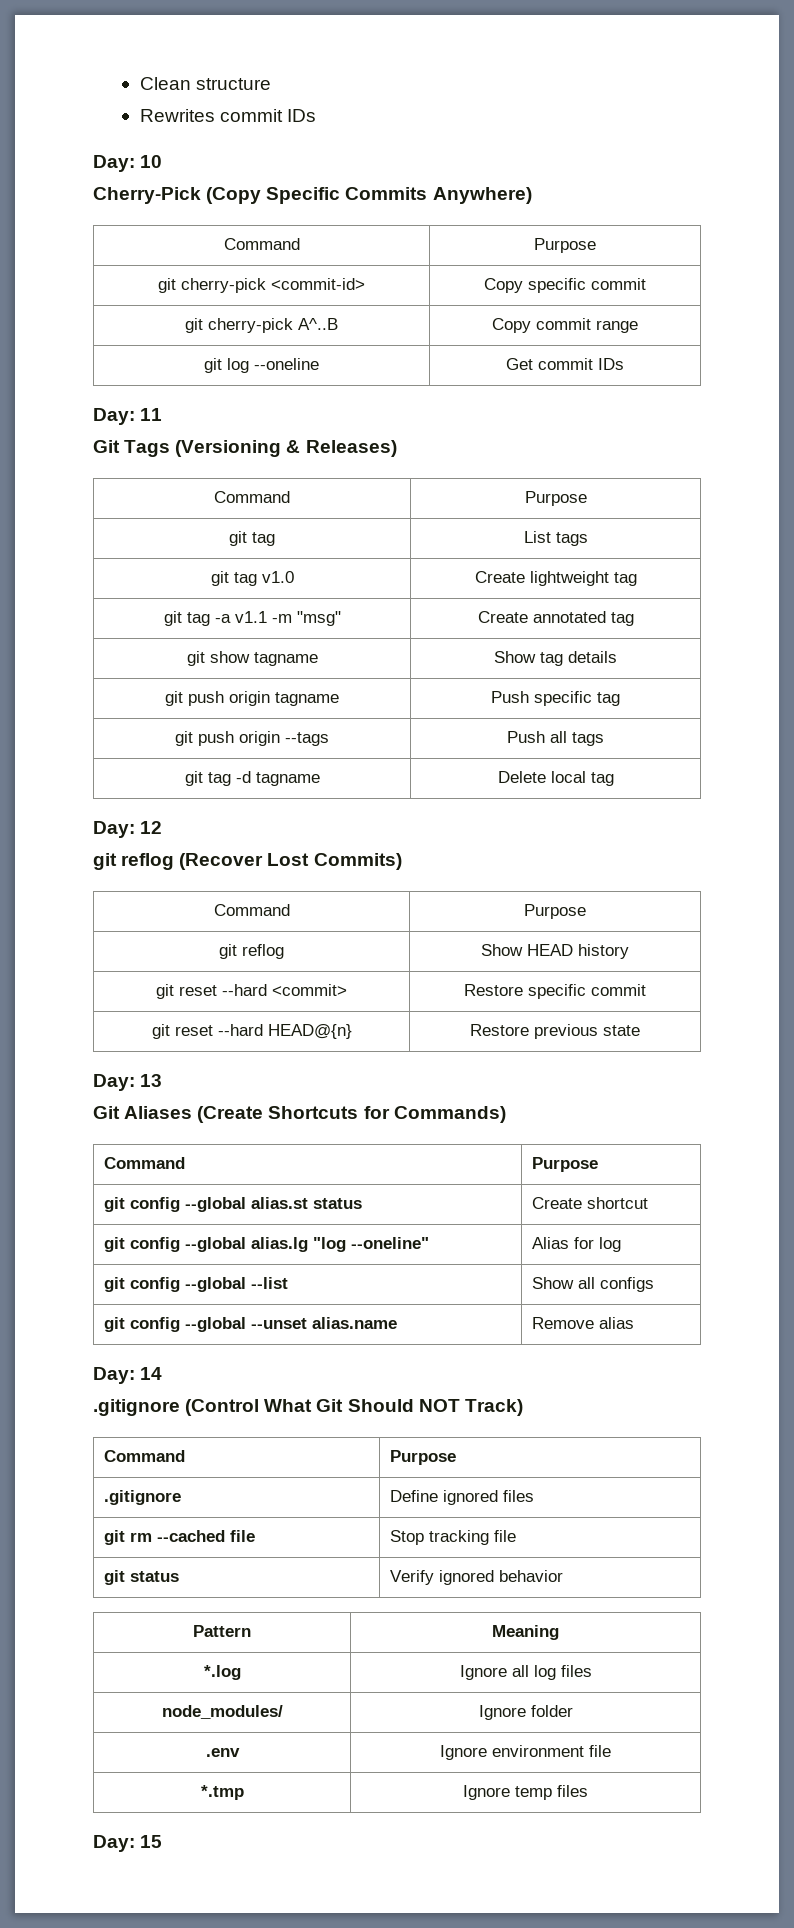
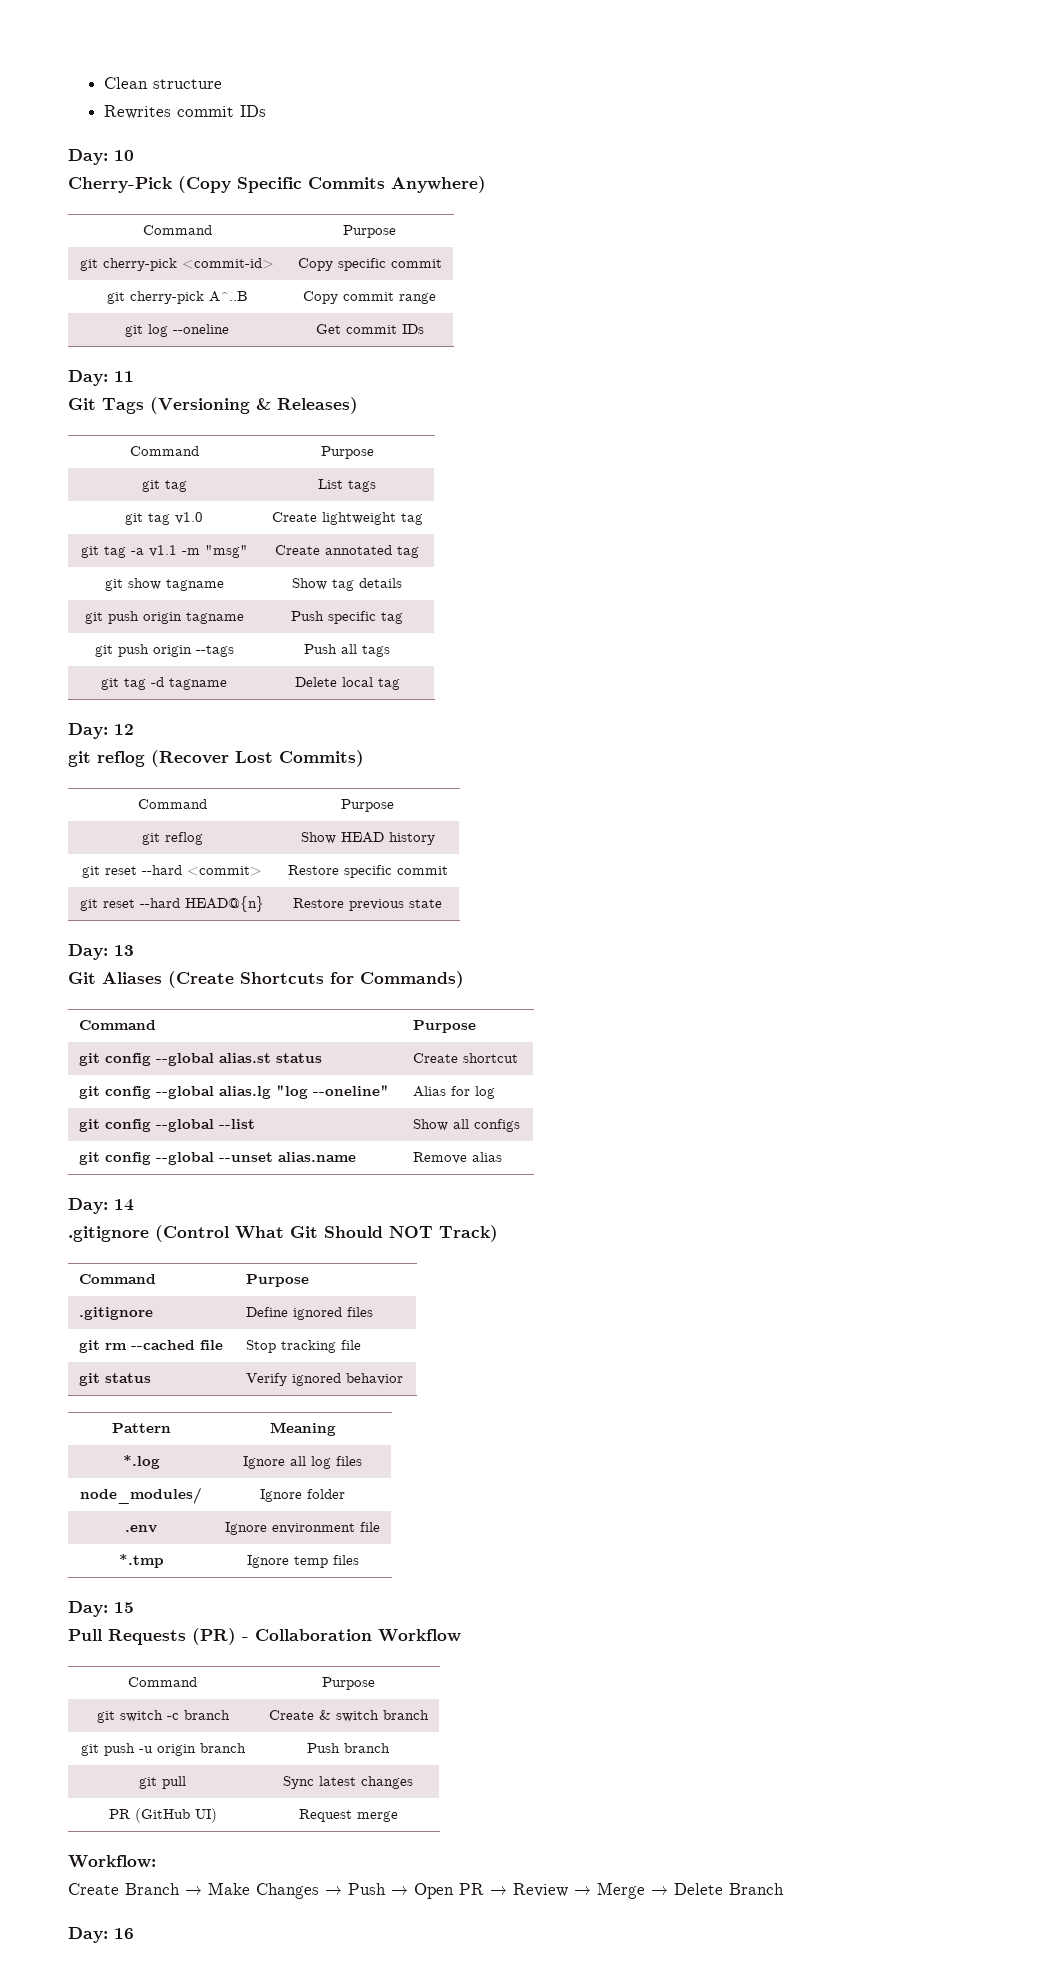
(163, 1841) none -> [68,1628,461,1645] [128,1677,197,1687] [321,1677,375,1690] [96,1710,230,1723] [268,1710,429,1722] [80,1743,246,1756] [307,1743,390,1753] [139,1776,186,1789] [283,1776,413,1789] [108,1808,217,1823] [298,1809,398,1822] [68,1855,156,1868] [68,1882,784,1899] [68,1927,134,1943] // Pull Requests (PR) - Collaboration Workflow // Command | Purpose // git switch -c branch | Create & switch branch // git push -u origin branch | Push branch // git pull | Sync latest changes // PR (GitHub UI) | Request merge // Workflow: // Create Branch → Make Changes → Push → Open PR → Review → Merge → Delete Branch // Day: 16

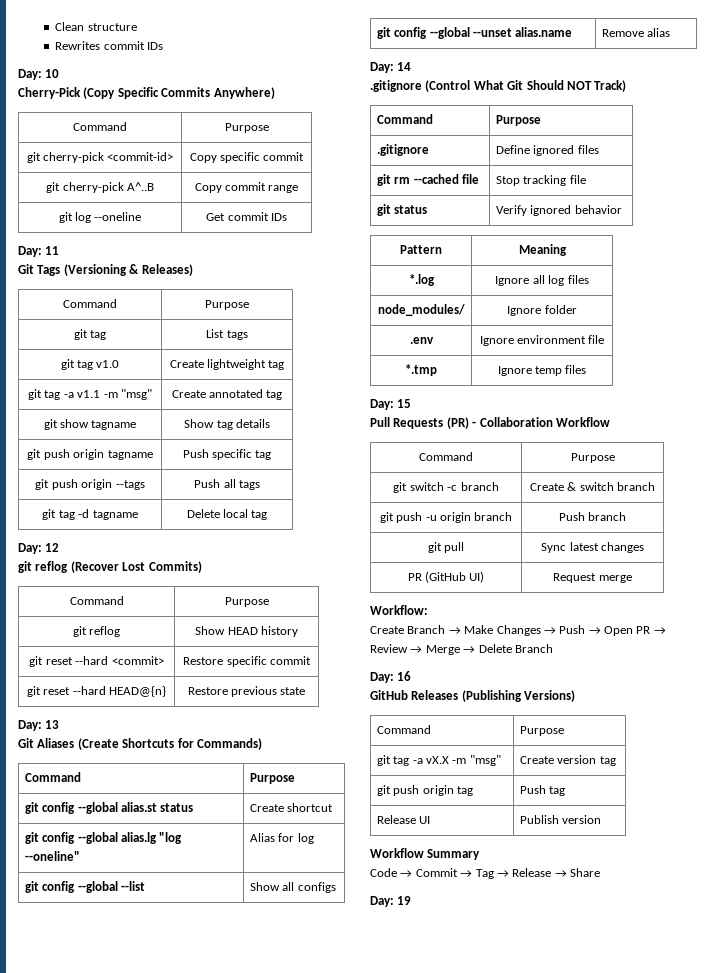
(134, 1933) none -> [370,690,576,702] [376,725,431,734] [519,726,564,736] [376,755,501,766] [519,755,616,766] [376,785,473,796] [519,785,566,796] [376,815,431,824] [519,815,602,824] [370,848,481,860] [370,868,600,879] [370,896,412,907] // GitHub Releases (Publishing Versions) // Command | Purpose // git tag -a vX.X -m "msg" | Create version tag // git push origin tag | Push tag // Release UI | Publish version // Workflow Summary // Code → Commit → Tag → Release → Share // Day: 19

